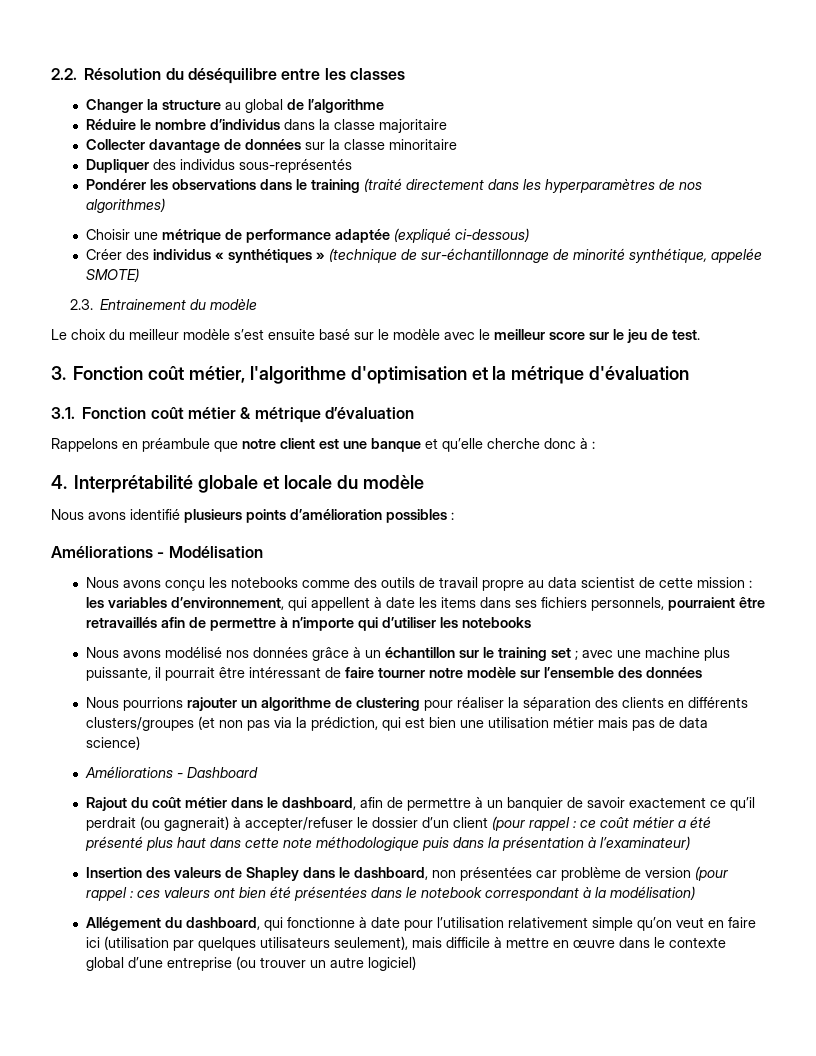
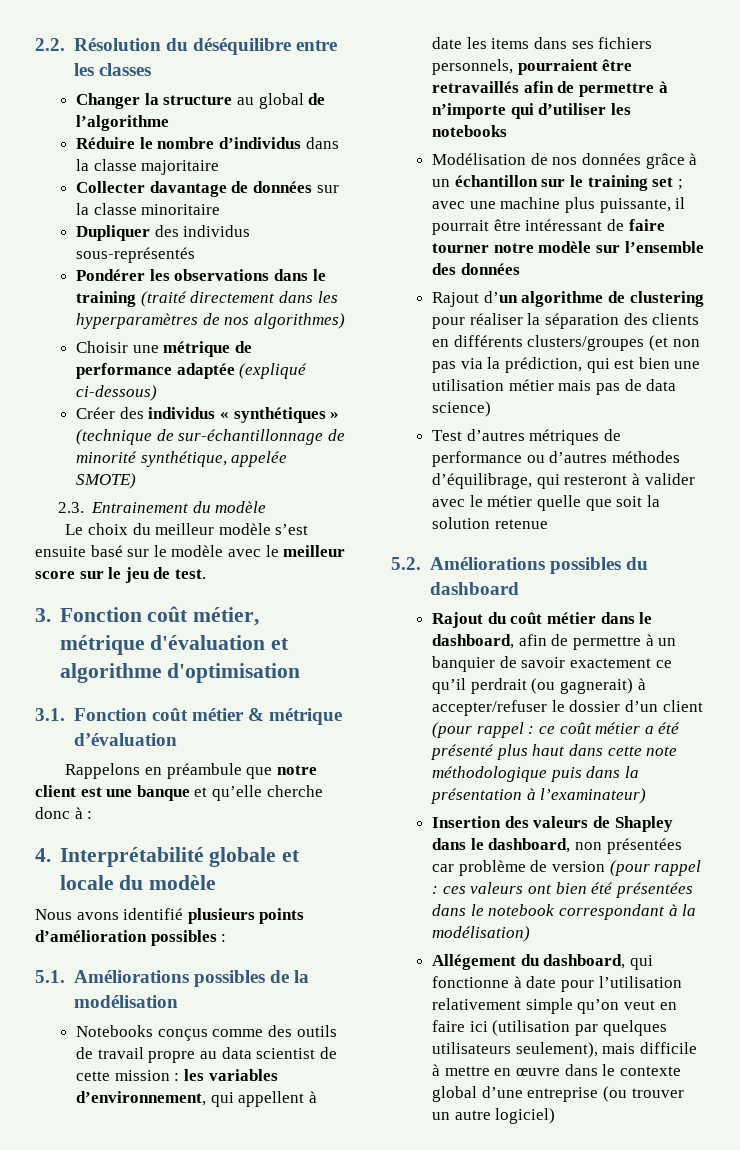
[249,366,690,384] l'algorithme d'optimisation et la métrique d'évaluation -> [59,635,290,655] [59,663,301,683] métrique d'évaluation et algorithme d'optimisation
[51,546,263,558] [85,577,298,591] Améliorations - Modélisation // Nous avons conçu les notebooks -> [35,970,309,987] [73,995,178,1008] [76,1025,208,1041] 5.1. Améliorations possibles de la modélisation // Notebooks conçus
[85,647,222,658] Nous avons modélisé -> [432,153,548,165] Modélisation de
[85,697,257,711] Nous pourrions rajouter un -> [432,291,518,307] Rajout d’un
[84,766,258,778] Améliorations - Dashboard -> [432,429,621,445] [432,451,680,467] [432,473,695,489] [432,495,660,511] [432,517,548,529] [391,557,648,574] [429,582,519,595] Test d’autres métriques de performance ou d’autres méthodes d’équilibrage, qui resteront à valider avec le métier quelle que soit la solution retenue // 5.2. Améliorations possibles du dashboard

